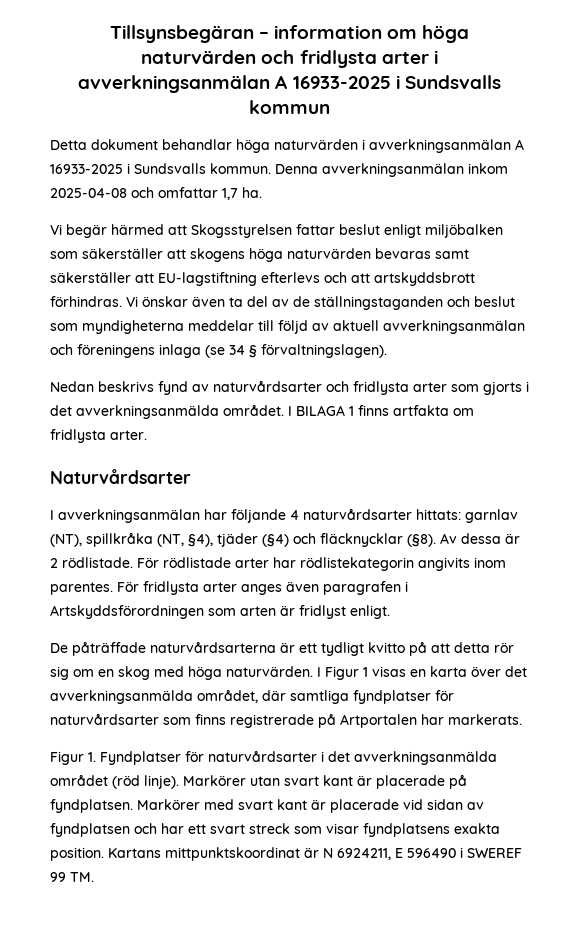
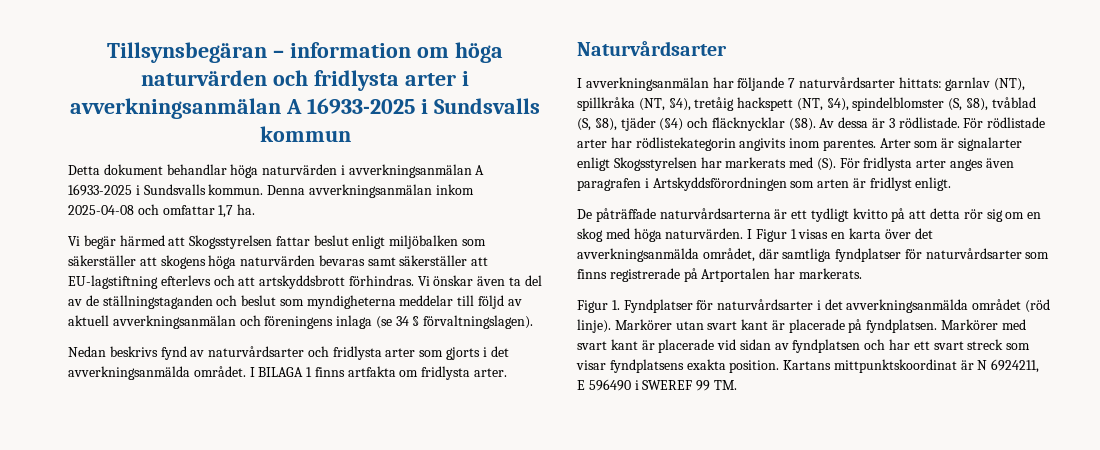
[290,510,299,520] 4 -> [788,78,796,88] 7
(213, 540) none -> [694,97,1036,111] [577,118,617,131] tretåig hackspett (NT, §4), spindelblomster (S, §8), tvåblad (S, §8),
[50,558,58,568] 2 -> [888,118,895,128] 3
(113, 588) none -> [879,137,1023,151] [577,157,836,171] Arter som är signalarter enligt Skogsstyrelsen har markerats med (S).

